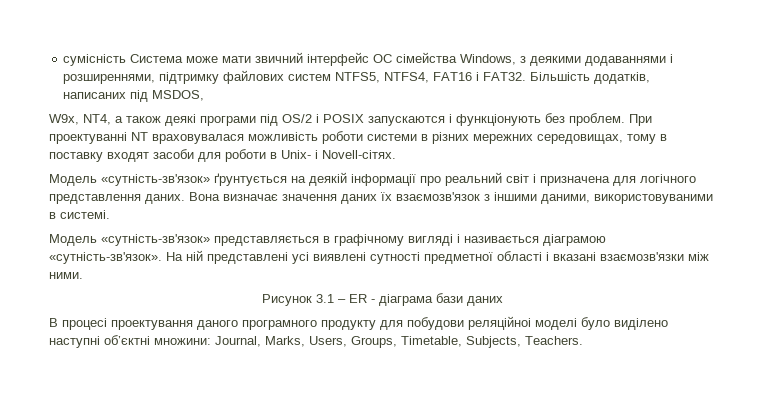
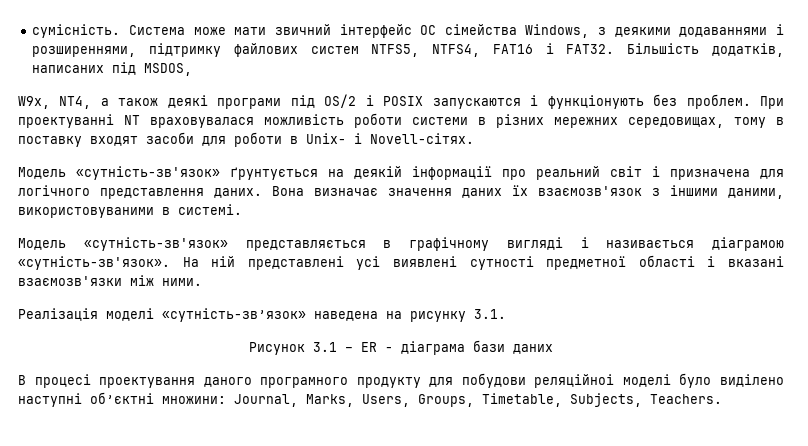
[63,54,127,66] сумісність -> [32,24,121,38] сумісність.
(83, 275) none -> [18,308,506,322] // Реалізація моделі «сутність-зв’язок» наведена на рисунку 3.1.

